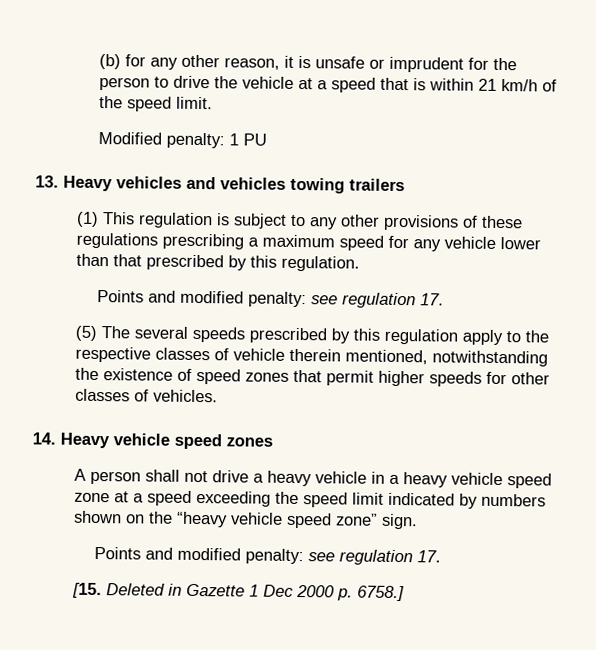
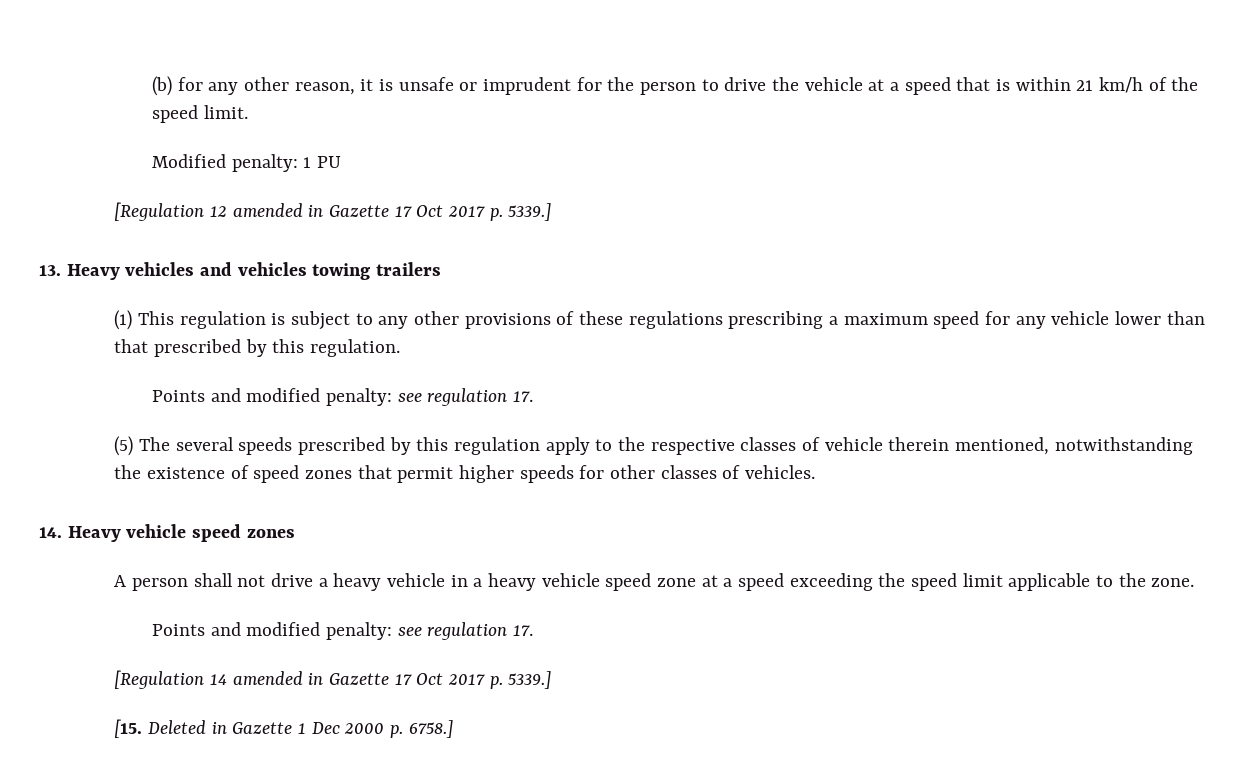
(268, 139) none -> [114,202,552,221] // [Regulation 12 amended in Gazette 17 Oct 2017 p. 5339.]
[388,492,547,509] [74,510,419,530] [94,546,442,566] indicated by numbers shown on the “heavy vehicle speed zone” sign. // Points and modified penalty: see regulation 17. -> [1008,573,1195,591] [151,622,533,640] [114,670,552,689] applicable to the zone. // Points and modified penalty: see regulation 17. // [Regulation 14 amended in Gazette 17 Oct 2017 p. 5339.]

